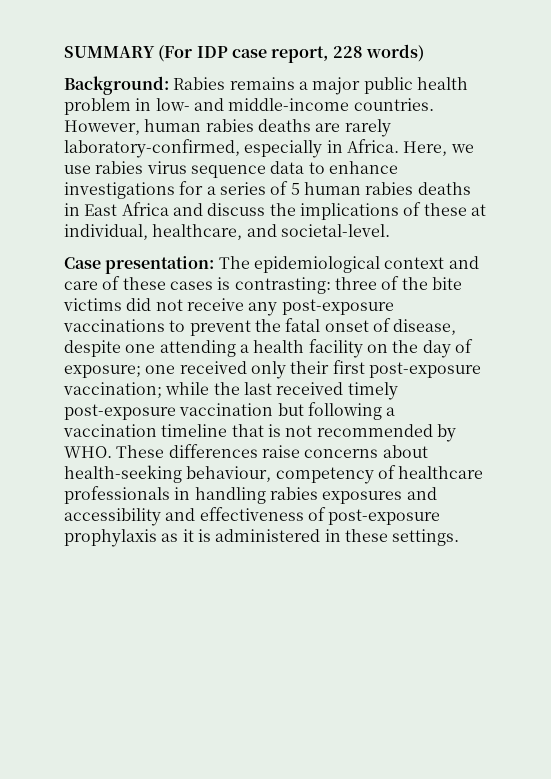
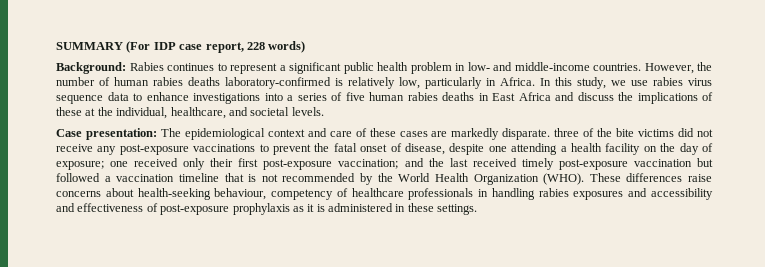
[229,77,361,95] remains a major -> [167,62,341,74] continues to represent a significant
[144,119,391,137] [64,139,448,158] human rabies deaths are rarely laboratory-confirmed, especially in Africa. Here, -> [697,62,712,71] [56,77,606,89] the number of human rabies deaths laboratory-confirmed is relatively low, particularly in Africa. In this study,
[179,181,204,195] for -> [264,93,283,101] into
[290,183,300,195] 5 -> [345,92,365,101] five
(486, 210) none -> [97,107,113,116] the
[280,224,390,237] societal-level. -> [250,107,324,116] societal levels.
[217,277,331,294] is contrasting: -> [431,128,551,140] are markedly disparate.
[165,382,210,395] while -> [404,158,424,167] and
[307,402,382,420] following -> [56,173,100,182] followed
[64,446,112,458] WHO. -> [377,173,585,185] the World Health Organization (WHO).

